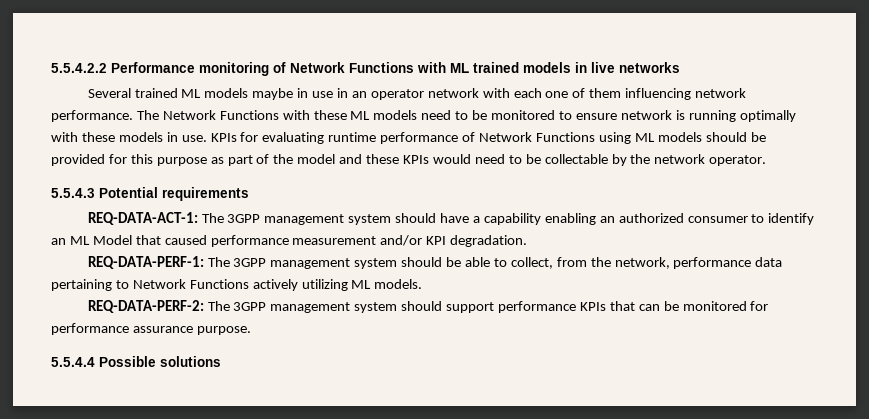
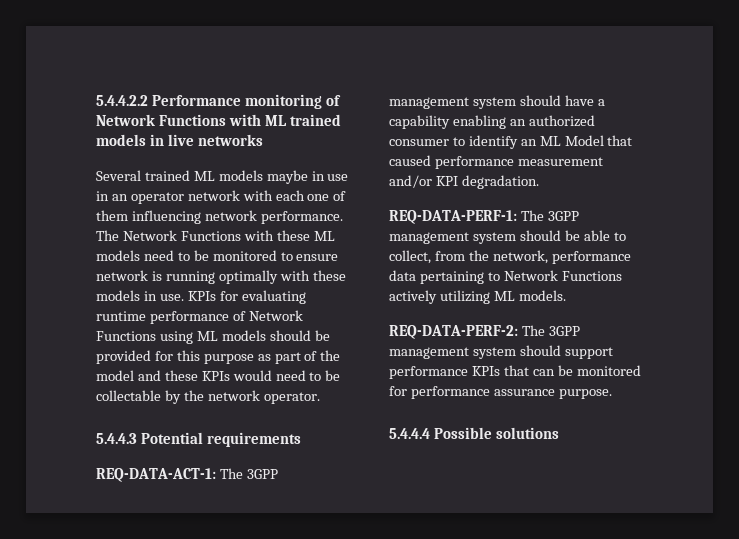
[51,63,107,73] 5.5.4.2.2 -> [96,95,148,106] 5.4.4.2.2
[51,188,95,198] 5.5.4.3 -> [96,433,137,444] 5.4.4.3
[51,357,95,367] 5.5.4.4 -> [389,428,430,439] 5.4.4.4

